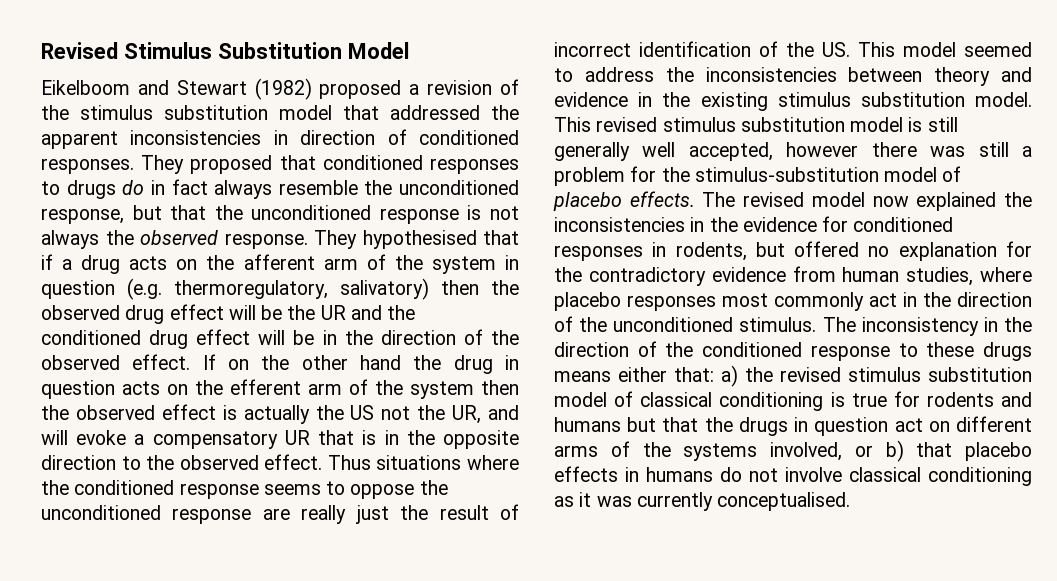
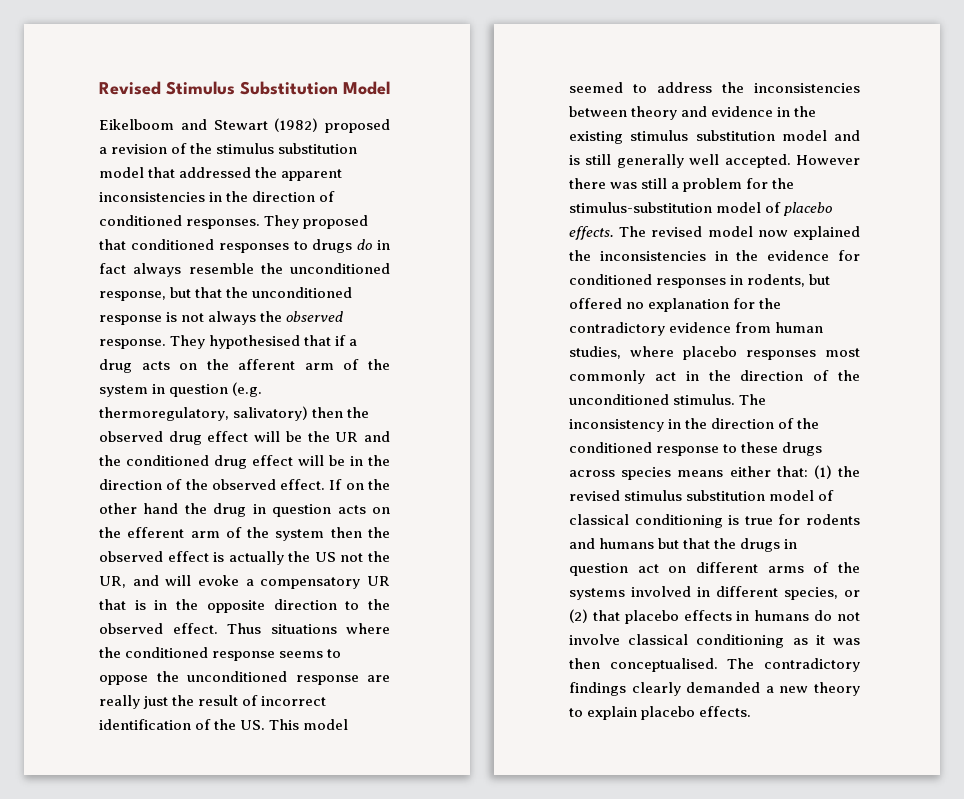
(288, 137) none -> [226,191,249,202] the
[975,92,1032,107] [554,117,904,132] model. This revised stimulus substitution model -> [781,130,860,141] model and
[688,142,859,161] accepted, however -> [724,154,860,168] accepted. However
(1032, 351) none -> [569,467,672,480] across species
[721,365,738,387] a) -> [813,465,832,479] (1)
[770,440,904,462] involved, or b) -> [631,586,860,600] [569,609,588,623] involved in different species, or (2)
[636,492,851,511] currently conceptualised. -> [569,658,860,672] [569,682,860,696] [569,706,752,720] then conceptualised. The contradictory findings clearly demanded a new theory to explain placebo effects.

